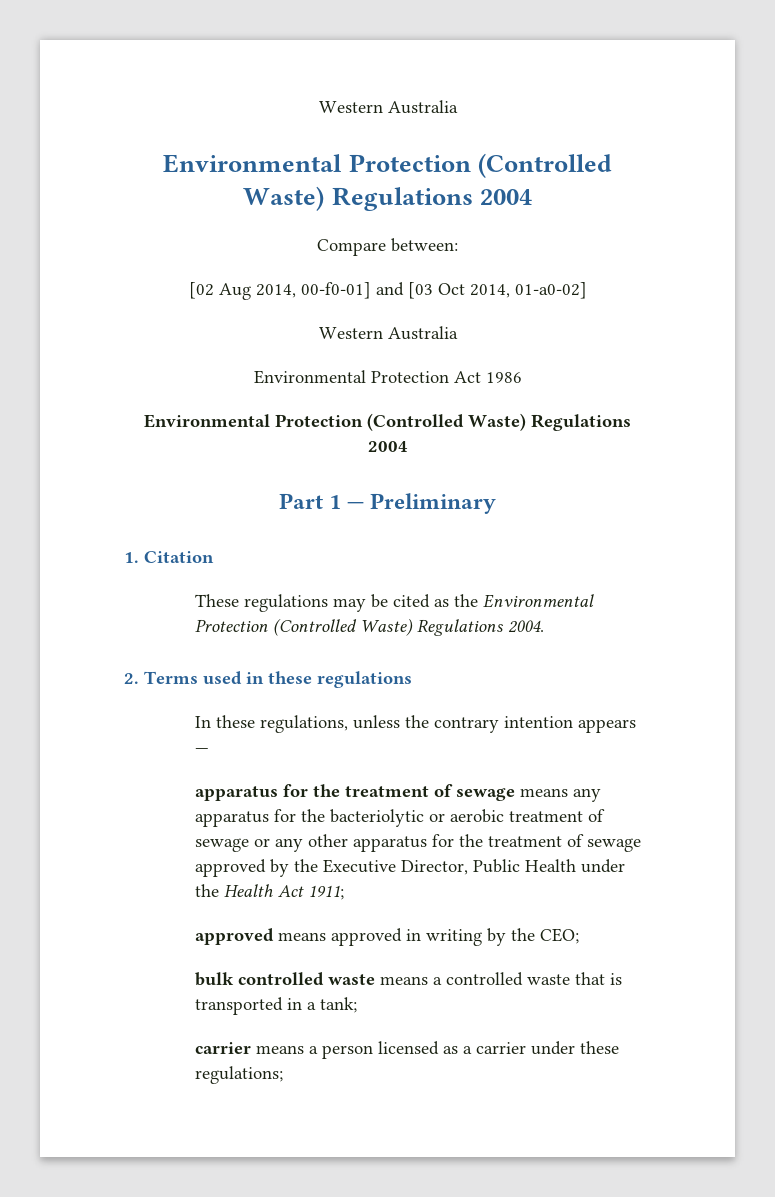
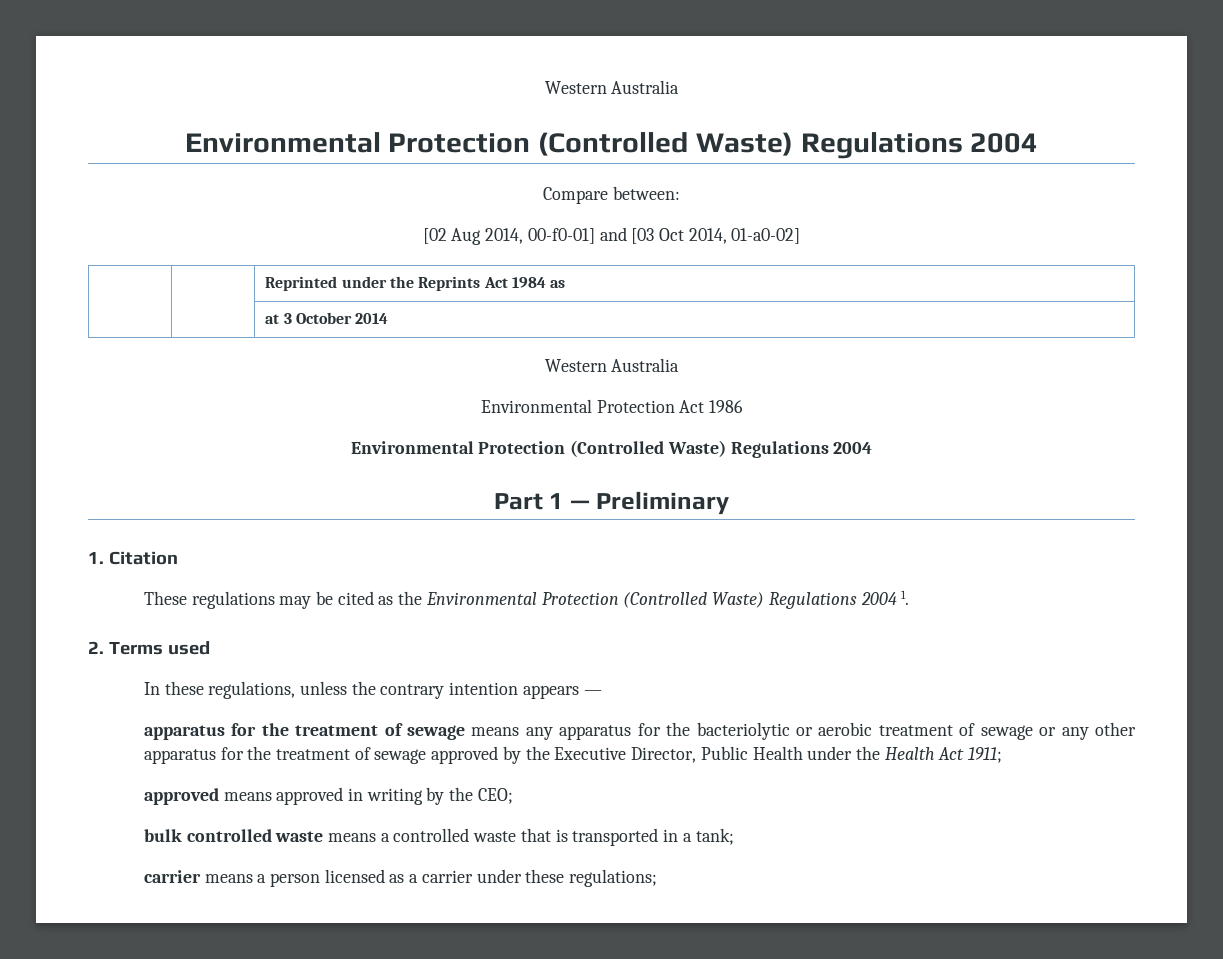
(587, 290) none -> [265,276,566,291] [265,312,389,324] // | | Reprinted under the Reprints Act 1984 as // | | at 3 October 2014
[508,620,545,633] 2004. -> [860,590,910,605] 2004 1.
[246,671,412,688] in these regulations -> (210, 648) none

